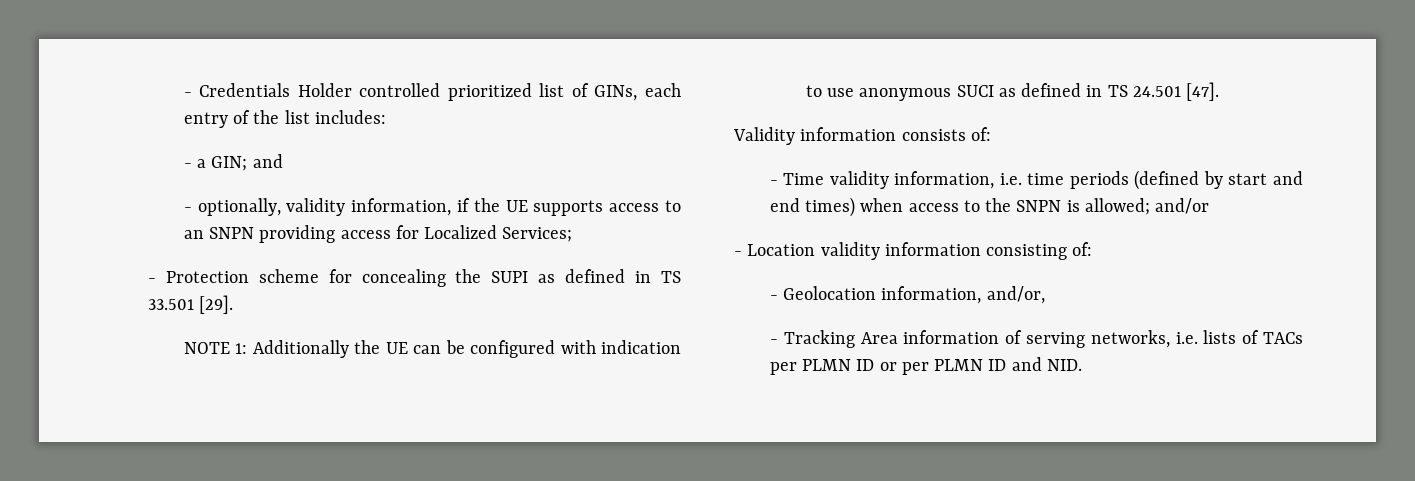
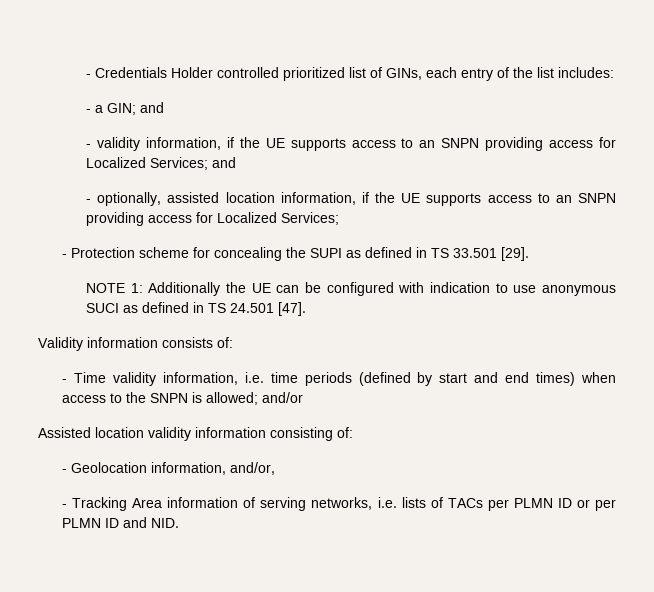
(283, 161) none -> [86,137,616,151] [86,157,237,170] // - validity information, if the UE supports access to an SNPN providing access for Localized Services; and
[286,198,346,216] validity -> [167,192,275,203] assisted location
[734,244,816,256] - Location -> [38,427,144,438] Assisted location

